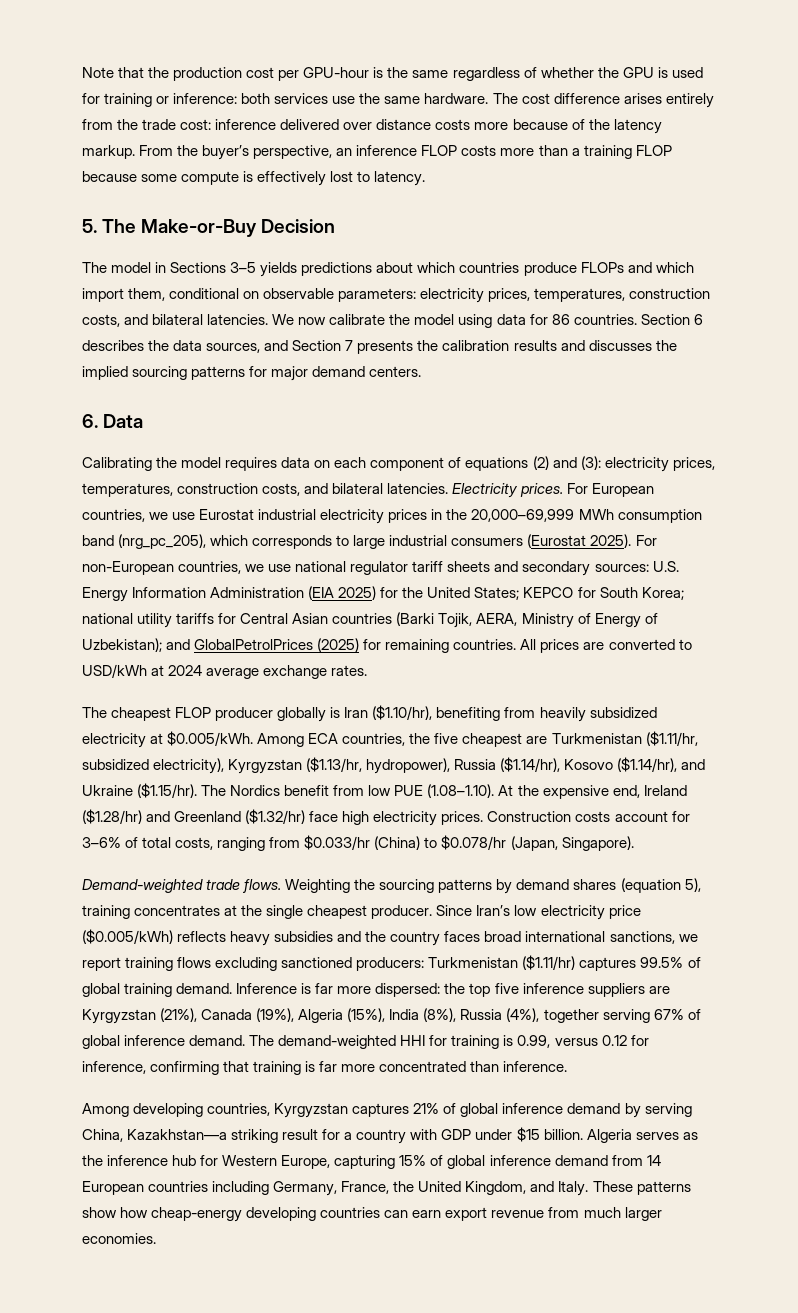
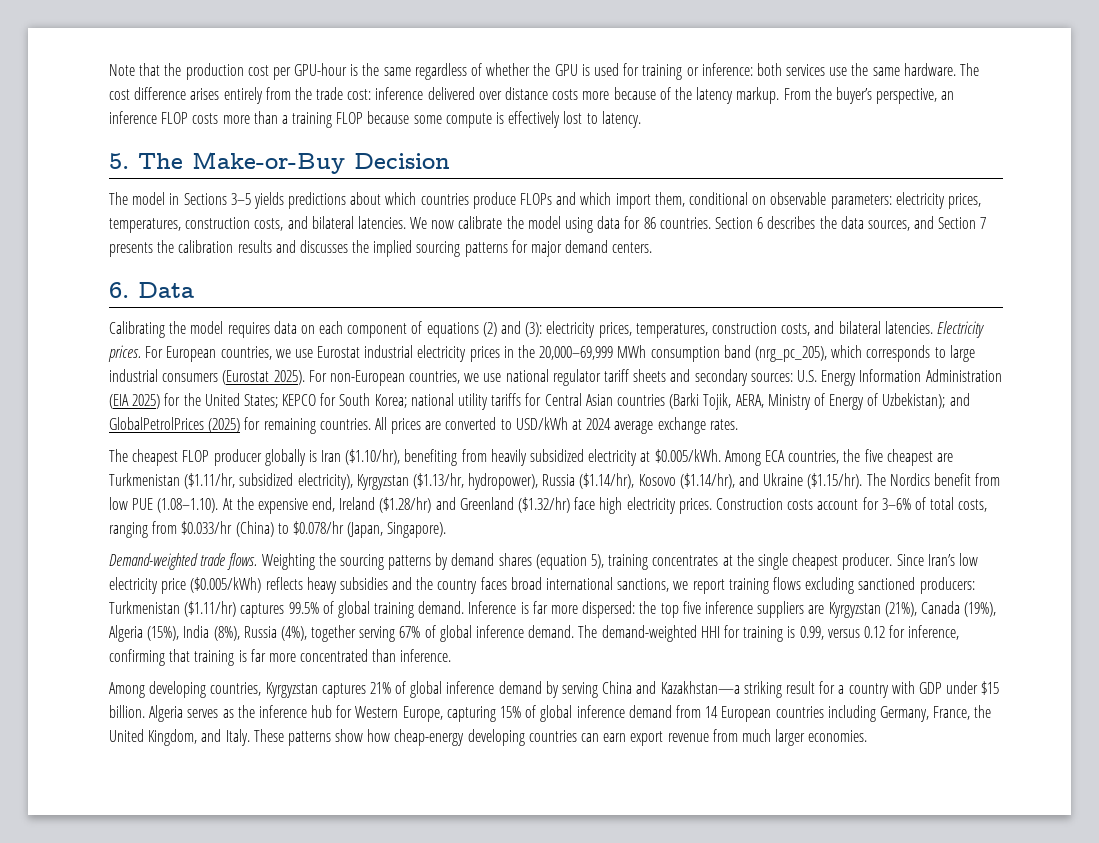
[82,1129,123,1142] China, -> [602,681,657,694] China and

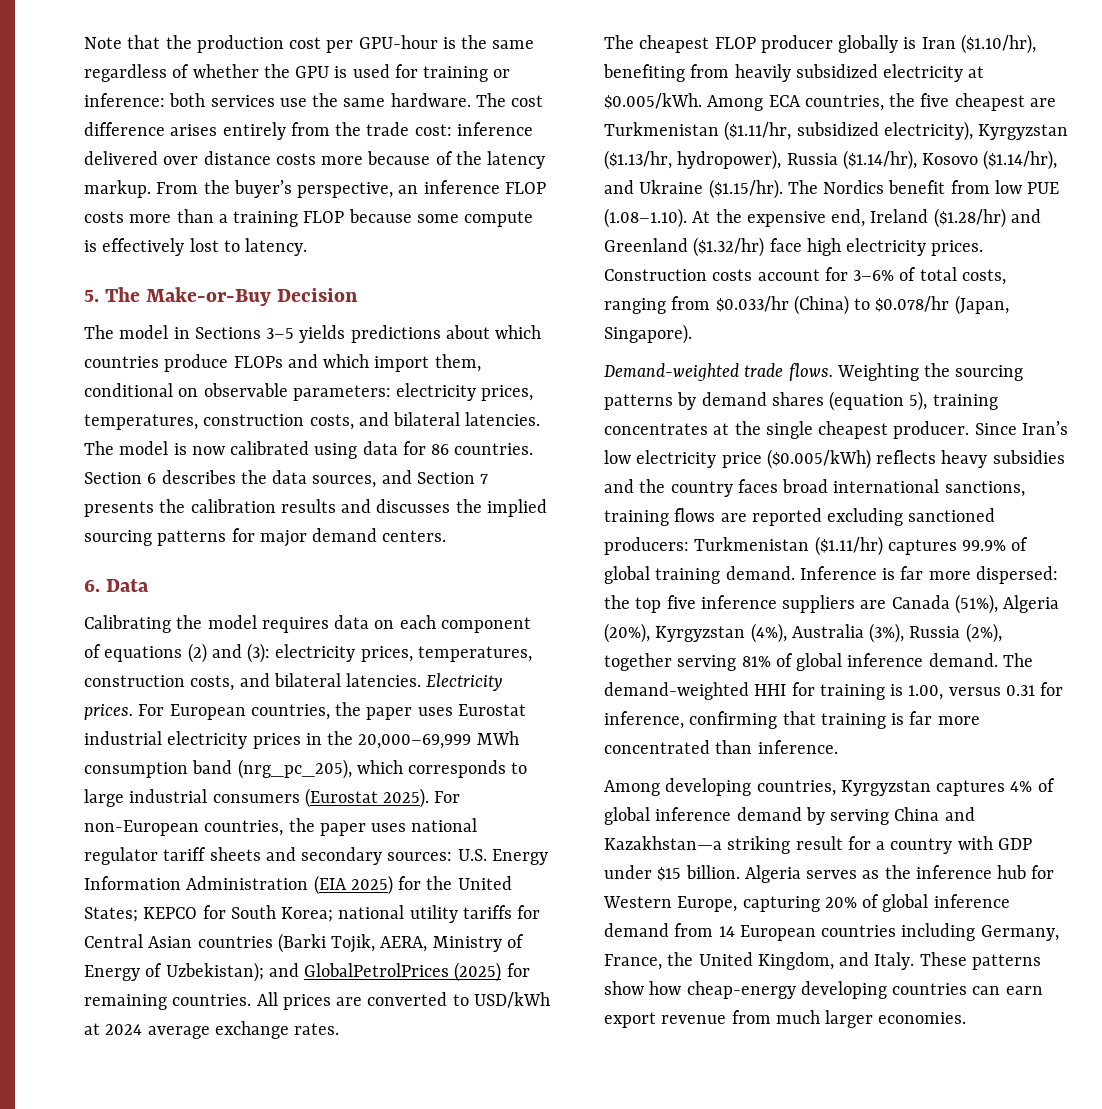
[410,216,561,229] We now calibrate the model -> [84,441,310,455] The model is now calibrated
[275,349,313,358] we use -> [335,702,453,720] the paper uses
[464,373,502,382] we use -> [288,818,407,836] the paper uses
[673,577,801,594] we report training flows -> [604,508,822,526] training flows are reported
[288,602,319,614] 99.5% -> [962,540,1007,551] 99.9%
[828,601,997,618] [109,625,307,642] Kyrgyzstan (21%), Canada (19%), Algeria (15%), India (8%), Russia (4%), -> [891,594,1060,614] [604,623,1002,643] Canada (51%), Algeria (20%), Kyrgyzstan (4%), Australia (3%), Russia (2%),
[399,626,421,638] 67% -> [741,656,771,667] 81%
[799,626,885,640] 0.99, versus 0.12 -> [908,685,1035,700] 1.00, versus 0.31
[369,682,391,694] 21% -> [1010,781,1033,792] 4%
[500,706,522,718] 15% -> [824,897,857,908] 20%

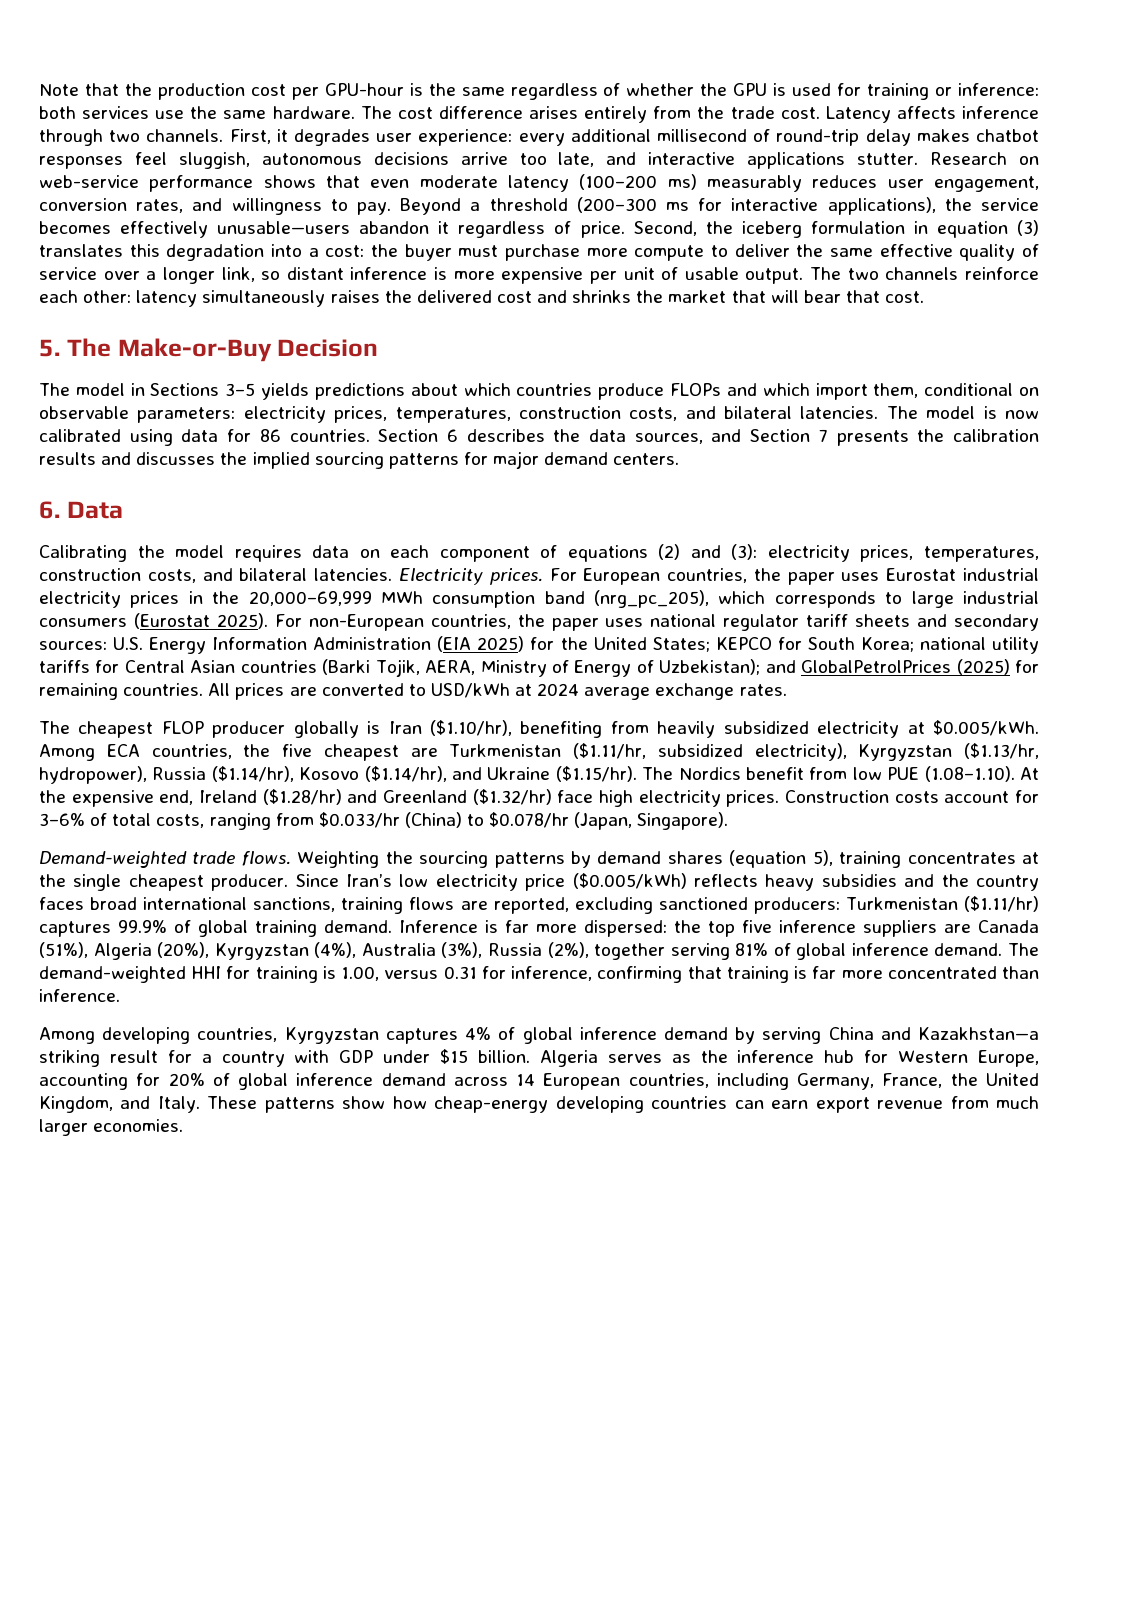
[414,122,533,136] [84,151,546,169] [84,180,546,198] [84,209,534,227] [84,238,308,256] cost: inference delivered over distance costs more because of the latency markup. From the buyer’s perspective, an inference FLOP costs more than a training FLOP because some compute is effectively lost to latency. -> [780,106,1039,123] [39,129,1040,146] [39,152,1039,169] [39,174,1040,192] [39,197,1040,215] [39,220,1039,238] [39,244,1039,261] [39,267,1040,284] [39,290,925,307] cost. Latency affects inference through two channels. First, it degrades user experience: every additional millisecond of round-trip delay makes chatbot responses feel sluggish, autonomous decisions arrive too late, and interactive applications stutter. Research on web-service performance shows that even moderate latency (100–200 ms) measurably reduces user engagement, conversion rates, and willingness to pay. Beyond a threshold (200–300 ms for interactive applications), the service becomes effectively unusable—users abandon it regardless of price. Second, the iceberg formulation in equation (3) translates this degradation into a cost: the buyer must purchase more compute to deliver the same effective quality of service over a longer link, so distant inference is more expensive per unit of usable output. The two channels reinforce each other: latency simultaneously raises the delivered cost and shrinks the market that will bear that cost.
[751,508,822,526] reported -> [493,897,569,914] reported,
[742,896,820,912] capturing -> [39,1073,161,1090] accounting for
[674,923,714,937] from -> [453,1077,508,1086] across
[821,925,897,937] countries -> [628,1073,709,1088] countries,

